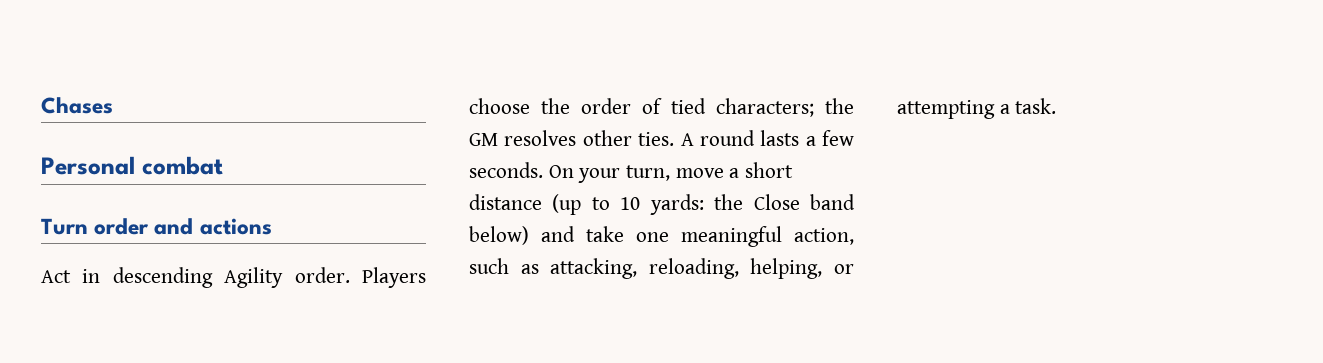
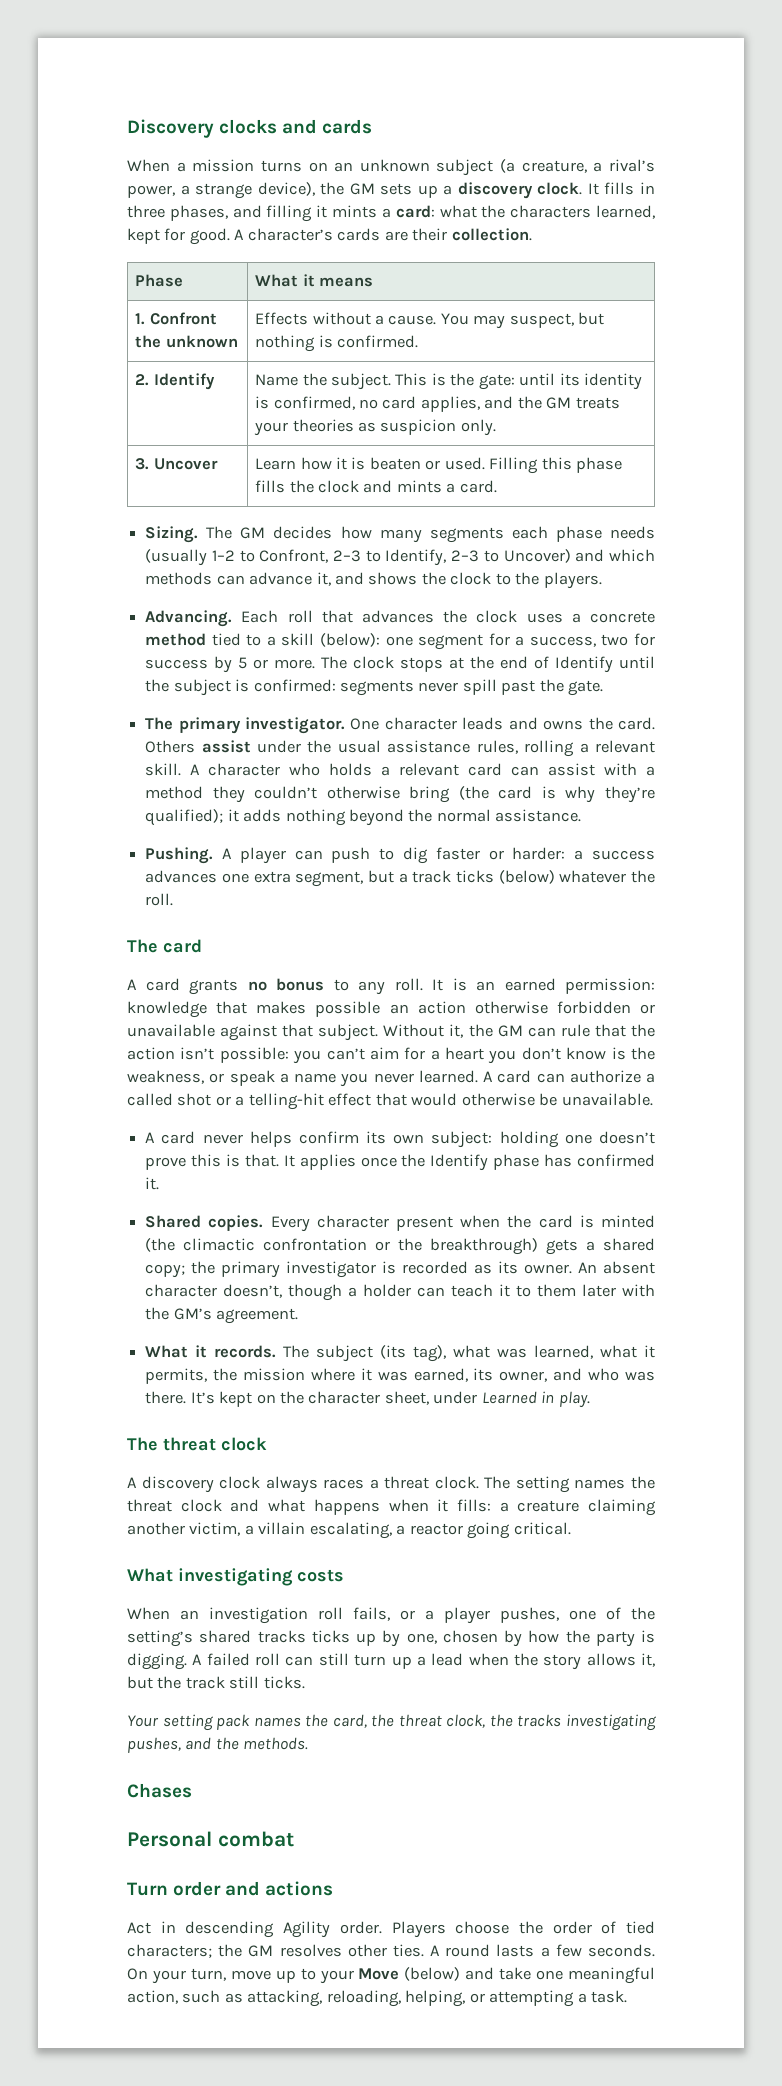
(41, 105) none -> [127,119,373,138] [127,159,655,176] [127,182,656,199] [127,205,655,222] [127,228,532,245] [135,274,184,287] [255,274,373,287] [135,312,217,325] [135,335,238,348] [255,312,605,329] [255,335,418,352] [135,373,215,390] [255,373,643,390] [255,396,620,412] [254,419,496,436] [135,458,218,470] [255,457,623,474] [255,480,497,493] [145,526,655,543] [145,549,655,566] [145,572,602,589] [145,610,655,627] [145,633,655,650] [145,656,655,673] [145,679,604,696] [145,717,656,734] [145,740,656,757] [145,763,656,776] [145,786,655,803] [145,809,582,826] [145,847,656,864] [145,870,655,887] [145,893,174,906] [127,939,202,953] [127,978,655,995] [127,1001,655,1018] [127,1024,655,1041] [127,1047,656,1064] [127,1070,655,1087] [127,1093,653,1110] [145,1131,655,1148] [145,1154,655,1171] [145,1177,160,1190] [145,1215,656,1232] [145,1238,655,1255] [145,1261,656,1278] [145,1284,656,1301] [145,1307,299,1324] [145,1345,656,1362] [145,1368,655,1384] [145,1391,590,1408] [127,1437,267,1451] [127,1476,655,1493] [127,1499,656,1516] [127,1522,571,1539] [127,1568,344,1586] [127,1607,655,1624] [127,1630,655,1647] [127,1653,655,1670] [127,1676,305,1689] [127,1714,656,1731] [127,1737,309,1753] Discovery clocks and cards // When a mission turns on an unknown subject (a creature, a rival’s power, a strange device), the GM sets up a discovery clock. It fills in three phases, and filling it mints a card: what the characters learned, kept for good. A character’s cards are their collection. // Phase | What it means // 1. Confront the unknown | Effects without a cause. You may suspect, but nothing is confirmed. // 2. Identify | Name the subject. This is the gate: until its identity is confirmed, no card applies, and the GM treats your theories as suspicion only. // 3. Uncover | Learn how it is beaten or used. Filling this phase fills the clock and mints a card. // Sizing. The GM decides how many segments each phase needs (usually 1–2 to Confront, 2–3 to Identify, 2–3 to Uncover) and which methods can advance it, and shows the clock to the players. // Advancing. Each roll that advances the clock uses a concrete method tied to a skill (below): one segment for a success, two for success by 5 or more. The clock stops at the end of Identify until the subject is confirmed: segments never spill past the gate. // The primary investigator. One character leads and owns the card. Others assist under the usual assistance rules, rolling a relevant skill. A character who holds a relevant card can assist with a method they couldn’t otherwise bring (the card is why they’re qualified); it adds nothing beyond the normal assistance. // Pushing. A player can push to dig faster or harder: a success advances one extra segment, but a track ticks (below) whatever the roll. // The card // A card grants no bonus to any roll. It is an earned permission: knowledge that makes possible an action otherwise forbidden or unavailable against that subject. Without it, the GM can rule that the action isn’t possible: you can’t aim for a heart you don’t know is the weakness, or speak a name you never learned. A card can authorize a called shot or a telling-hit effect that would otherwise be unavailable. // A card never helps confirm its own subject: holding one doesn’t prove this is that. It applies once the Identify phase has confirmed it. // Shared copies. Every character present when the card is minted (the climactic confrontation or the breakthrough) gets a shared copy; the primary investigator is recorded as its owner. An absent character doesn’t, though a holder can teach it to them later with the GM’s agreement. // What it records. The subject (its tag), what was learned, what it permits, the mission where it was earned, its owner, and who was there. It’s kept on the character sheet, under Learned in play. // The threat clock // A discovery clock always races a threat clock. The setting names the threat clock and what happens when it fills: a creature claiming another victim, a villain escalating, a reactor going critical. // What investigating costs // When an investigation roll fails, or a player pushes, one of the setting’s shared tracks ticks up by one, chosen by how the party is digging. A failed roll can still turn up a lead when the story allows it, but the track still ticks. // Your setting pack names the card, the threat clock, the tracks investigating pushes, and the methods. //
[729,162,794,178] [469,194,855,215] [469,226,529,245] a short distance (up to 10 yards: the Close band below) -> [275,1967,461,1984] up to your Move (below)

